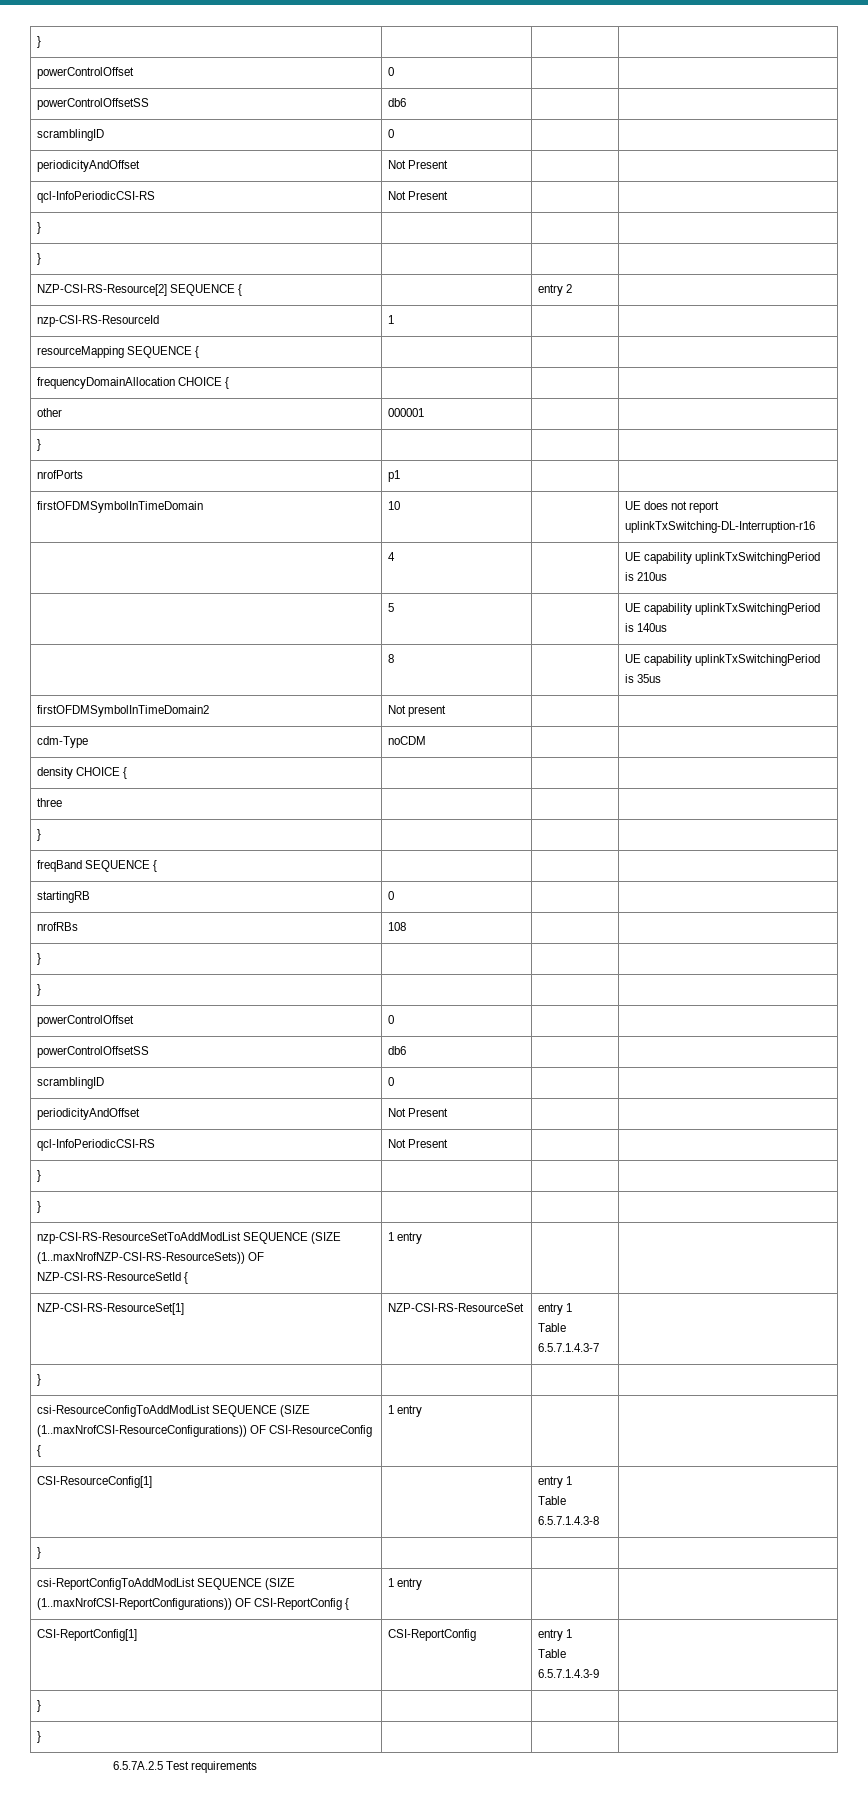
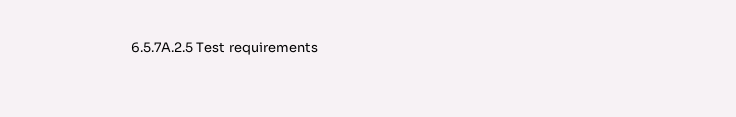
[37,36,42,48] [37,67,135,79] [388,67,395,76] [37,98,150,110] [388,98,407,107] [37,129,105,141] [388,129,395,138] [37,160,141,172] [388,160,449,169] [37,191,156,203] [388,191,449,200] [37,222,42,234] [37,253,42,265] [37,284,243,296] [538,284,573,296] [37,315,160,327] [388,315,395,324] [37,346,200,358] [37,377,230,389] [37,408,63,417] [388,408,425,417] [37,439,42,451] [37,470,84,479] [388,470,401,482] [37,501,204,513] [388,501,401,510] [625,501,720,513] [625,521,816,533] [388,552,396,561] [625,552,821,564] [625,572,668,581] [388,603,395,612] [625,603,821,615] [625,623,668,632] [388,654,395,663] [625,654,821,666] [625,674,662,683] [37,705,210,717] [388,705,447,717] [37,736,89,748] [388,736,427,745] [37,767,128,779] [37,798,63,807] [37,829,42,841] [37,860,158,872] [37,891,91,903] [388,891,395,900] [37,922,79,931] [388,922,407,931] [37,953,42,965] [37,984,42,996] [37,1015,135,1027] [388,1015,395,1024] [37,1046,150,1058] [388,1046,407,1055] [37,1077,105,1089] [388,1077,395,1086] [37,1108,141,1120] [388,1108,449,1117] [37,1139,156,1151] [388,1139,449,1148] [37,1170,42,1182] [37,1201,42,1213] [37,1232,342,1244] [37,1252,265,1264] [37,1272,189,1284] [388,1232,423,1244] [37,1303,185,1315] [388,1303,525,1312] [538,1303,573,1315] [538,1323,567,1332] [538,1343,600,1352] [37,1374,42,1386] [37,1405,311,1417] [37,1425,373,1437] [37,1445,42,1457] [388,1405,423,1417] [37,1476,153,1488] [538,1476,573,1488] [538,1496,567,1505] [538,1516,600,1525] [37,1547,42,1559] [37,1578,296,1590] [37,1598,350,1610] [388,1578,423,1590] [37,1629,138,1641] [388,1629,477,1641] [538,1629,573,1641] [538,1649,567,1658] [538,1669,600,1678] [37,1700,42,1712] [37,1731,42,1743] } | | | // powerControlOffset | 0 | | // powerControlOffsetSS | db6 | | // scramblingID | 0 | | // periodicityAndOffset | Not Present | | // qcl-InfoPeriodicCSI-RS | Not Present | | // } | | | // } | | | // NZP-CSI-RS-Resource[2] SEQUENCE { | | entry 2 | // nzp-CSI-RS-ResourceId | 1 | | // resourceMapping SEQUENCE { | | | // frequencyDomainAllocation CHOICE { | | | // other | 000001 | | // } | | | // nrofPorts | p1 | | // firstOFDMSymbolInTimeDomain | 10 | | UE does not report uplinkTxSwitching-DL-Interruption-r16 // | 4 | | UE capability uplinkTxSwitchingPeriod is 210us // | 5 | | UE capability uplinkTxSwitchingPeriod is 140us // | 8 | | UE capability uplinkTxSwitchingPeriod is 35us // firstOFDMSymbolInTimeDomain2 | Not present | | // cdm-Type | noCDM | | // density CHOICE { | | | // three | | | // } | | | // freqBand SEQUENCE { | | | // startingRB | 0 | | // nrofRBs | 108 | | // } | | | // } | | | // powerControlOffset | 0 | | // powerControlOffsetSS | db6 | | // scramblingID | 0 | | // periodicityAndOffset | Not Present | | // qcl-InfoPeriodicCSI-RS | Not Present | | // } | | | // } | | | // nzp-CSI-RS-ResourceSetToAddModList SEQUENCE (SIZE (1..maxNrofNZP-CSI-RS-ResourceSets)) OF NZP-CSI-RS-ResourceSetId { | 1 entry | | // NZP-CSI-RS-ResourceSet[1] | NZP-CSI-RS-ResourceSet | entry 1 // Table 6.5.7.1.4.3-7 | // } | | | // csi-ResourceConfigToAddModList SEQUENCE (SIZE (1..maxNrofCSI-ResourceConfigurations)) OF CSI-ResourceConfig { | 1 entry | | // CSI-ResourceConfig[1] | | entry 1 // Table 6.5.7.1.4.3-8 | // } | | | // csi-ReportConfigToAddModList SEQUENCE (SIZE (1..maxNrofCSI-ReportConfigurations)) OF CSI-ReportConfig { | 1 entry | | // CSI-ReportConfig[1] | CSI-ReportConfig | entry 1 // Table 6.5.7.1.4.3-9 | // } | | | // } | | | // -> (130, 47) none

